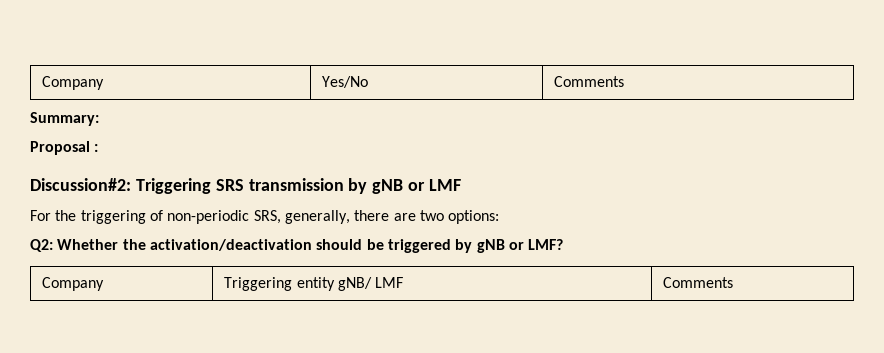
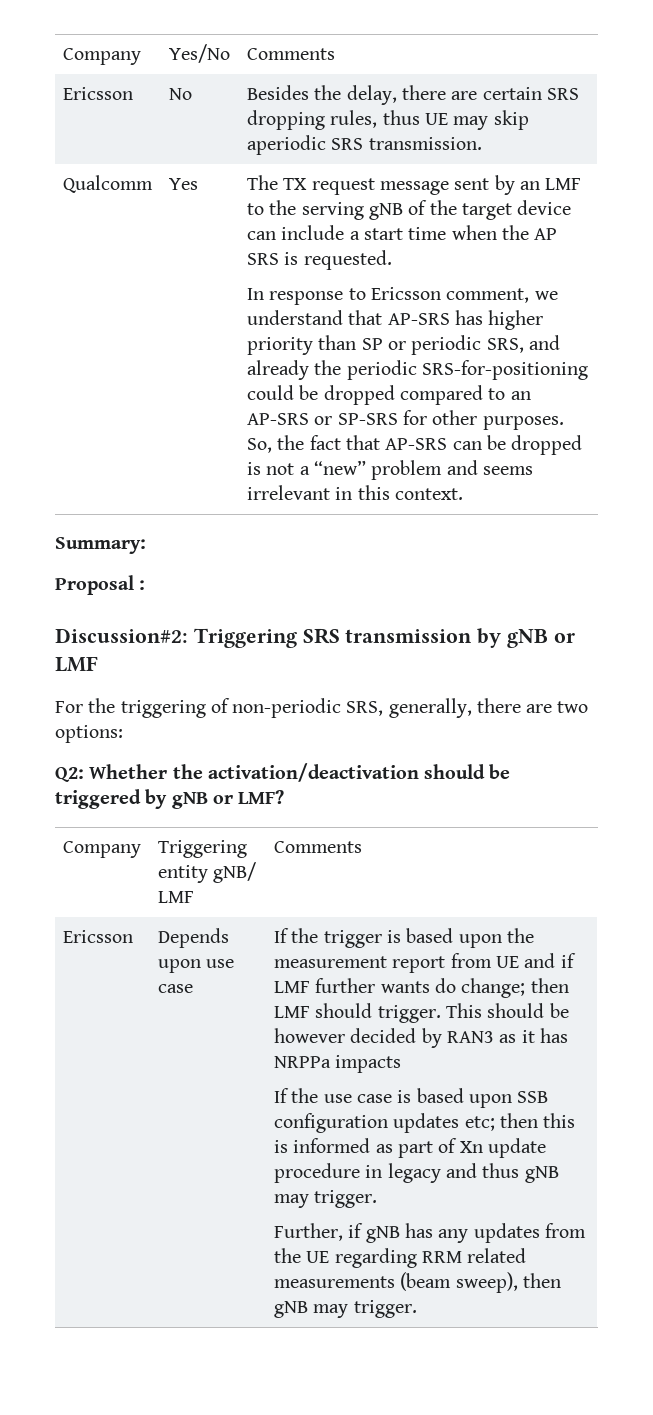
(625, 81) none -> [63,87,134,100] [169,88,193,100] [247,85,579,105] [247,110,529,130] [247,135,482,155] [63,175,154,193] [169,178,199,190] [247,175,582,195] [247,200,572,220] [247,225,558,240] [247,250,392,270] [247,287,558,305] [247,310,544,330] [247,335,560,355] [247,360,589,380] [247,385,531,405] [247,410,564,430] [247,435,583,455] [247,460,533,480] [247,485,464,500] // Ericsson | No | Besides the delay, there are certain SRS dropping rules, thus UE may skip aperiodic SRS transmission. // Qualcomm | Yes | The TX request message sent by an LMF to the serving gNB of the target device can include a start time when the AP SRS is requested. // In response to Ericsson comment, we understand that AP-SRS has higher priority than SP or periodic SRS, and already the periodic SRS-for-positioning could be dropped compared to an AP-SRS or SP-SRS for other purposes. So, the fact that AP-SRS can be dropped is not a “new” problem and seems irrelevant in this context.
(734, 282) none -> [63,930,134,943] [158,928,230,948] [158,959,235,973] [158,984,194,993] [274,928,534,948] [274,953,576,973] [274,978,569,998] [274,1003,569,1023] [274,1028,568,1048] [274,1055,402,1073] [274,1088,549,1108] [274,1113,576,1133] [274,1138,546,1158] [274,1163,559,1183] [274,1190,378,1208] [274,1223,586,1243] [274,1248,527,1268] [274,1272,562,1293] [274,1300,417,1318] // Ericsson | Depends upon use case | If the trigger is based upon the measurement report from UE and if LMF further wants do change; then LMF should trigger. This should be however decided by RAN3 as it has NRPPa impacts // If the use case is based upon SSB configuration updates etc; then this is informed as part of Xn update procedure in legacy and thus gNB may trigger. // Further, if gNB has any updates from the UE regarding RRM related measurements (beam sweep), then gNB may trigger.

